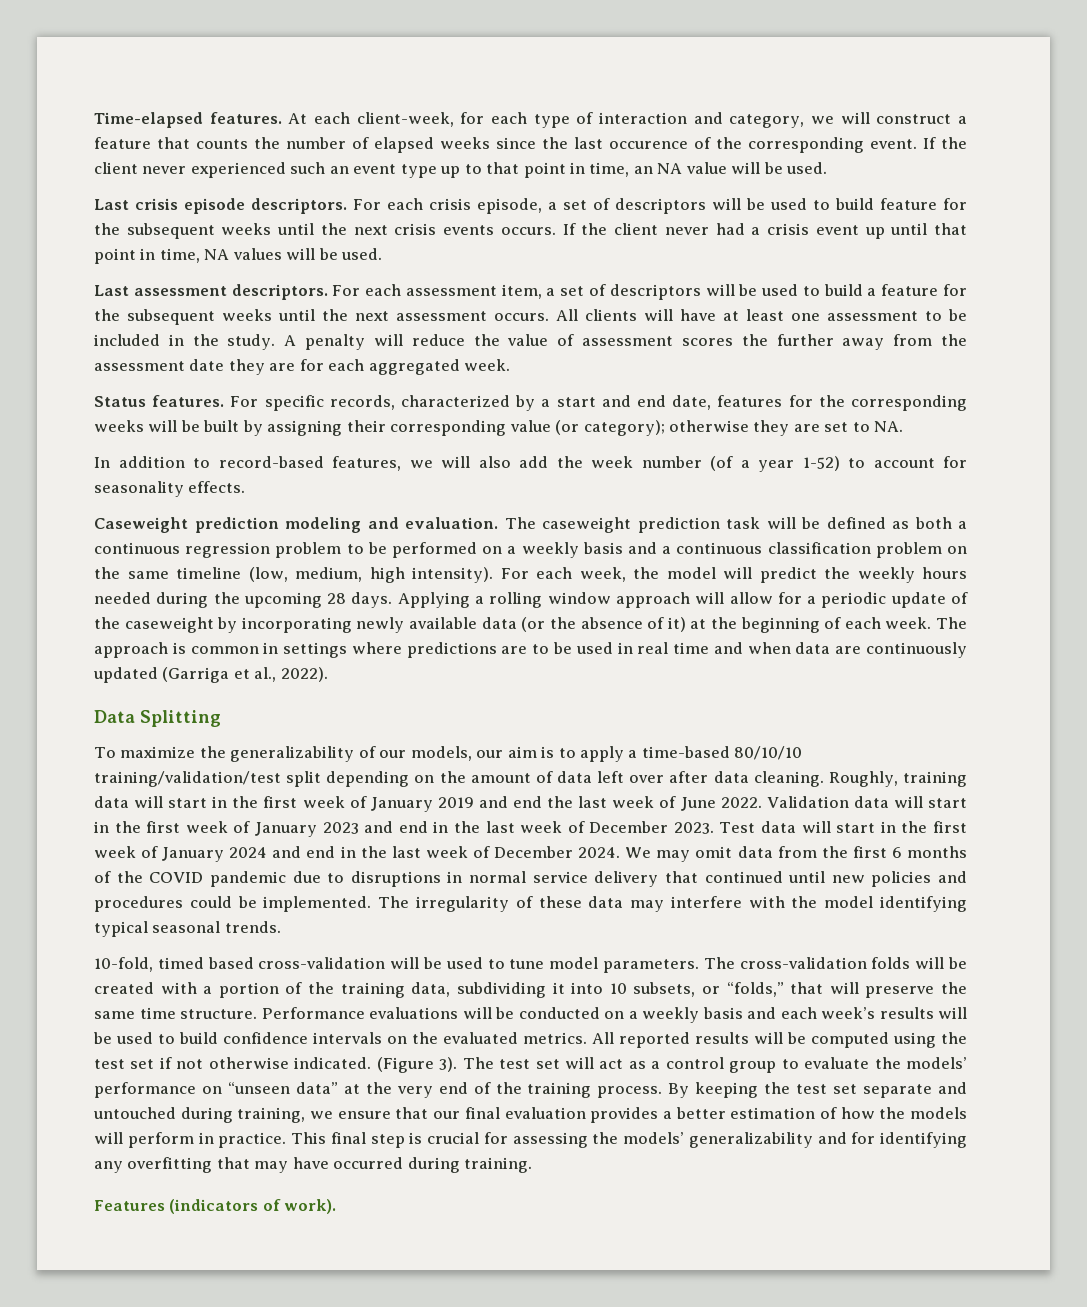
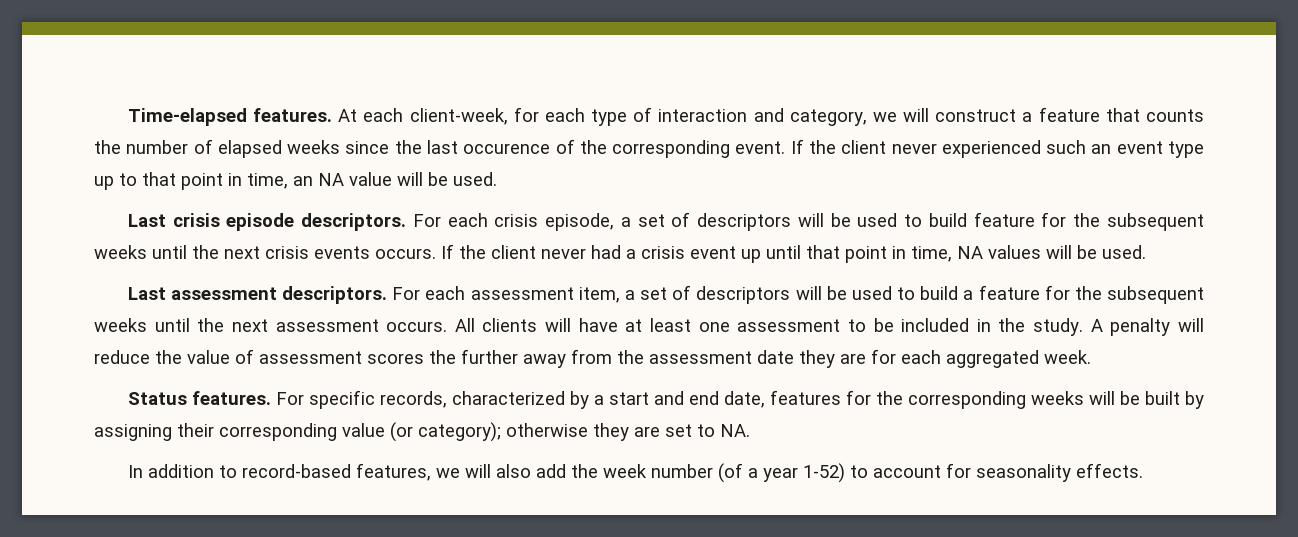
[94,517,967,533] [94,542,968,558] [94,567,967,583] [94,592,968,608] [94,617,967,633] [94,642,968,658] [93,667,328,683] [94,710,221,727] [94,746,803,762] [94,771,967,787] [94,796,967,812] [94,821,968,837] [94,846,967,862] [94,871,967,887] [94,896,968,912] [94,921,281,937] [94,957,967,973] [94,982,967,998] [94,1007,967,1023] [93,1032,967,1048] [94,1057,968,1073] [94,1082,968,1098] [93,1107,967,1123] [94,1132,967,1148] [94,1157,533,1173] [94,1199,337,1214] // Caseweight prediction modeling and evaluation. The caseweight prediction task will be defined as both a continuous regression problem to be performed on a weekly basis and a continuous classification problem on the same timeline (low, medium, high intensity). For each week, the model will predict the weekly hours needed during the upcoming 28 days. Applying a rolling window approach will allow for a periodic update of the caseweight by incorporating newly available data (or the absence of it) at the beginning of each week. The approach is common in settings where predictions are to be used in real time and when data are continuously updated (Garriga et al., 2022). // Data Splitting // To maximize the generalizability of our models, our aim is to apply a time-based 80/10/10 training/validation/test split depending on the amount of data left over after data cleaning. Roughly, training data will start in the first week of January 2019 and end the last week of June 2022. Validation data will start in the first week of January 2023 and end in the last week of December 2023. Test data will start in the first week of January 2024 and end in the last week of December 2024. We may omit data from the first 6 months of the COVID pandemic due to disruptions in normal service delivery that continued until new policies and procedures could be implemented. The irregularity of these data may interfere with the model identifying typical seasonal trends. // 10-fold, timed based cross-validation will be used to tune model parameters. The cross-validation folds will be created with a portion of the training data, subdividing it into 10 subsets, or “folds,” that will preserve the same time structure. Performance evaluations will be conducted on a weekly basis and each week’s results will be used to build confidence intervals on the evaluated metrics. All reported results will be computed using the test set if not otherwise indicated. (Figure 3). The test set will act as a control group to evaluate the models’ performance on “unseen data” at the very end of the training process. By keeping the test set separate and untouched during training, we ensure that our final evaluation provides a better estimation of how the models will perform in practice. This final step is crucial for assessing the models’ generalizability and for identifying any overfitting that may have occurred during training. // Features (indicators of work). -> (1143, 470) none

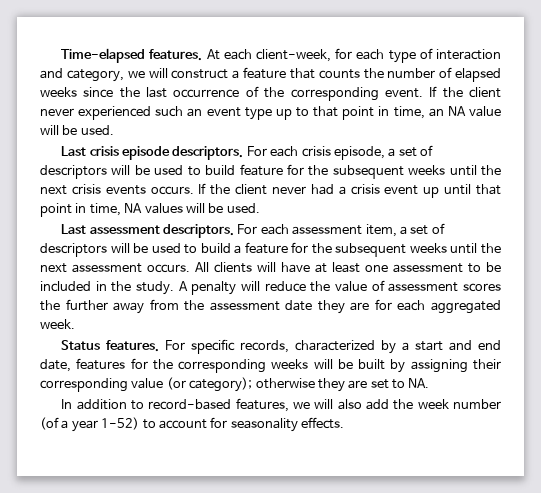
[463,143,551,154] occurence -> [173,89,240,98] occurrence

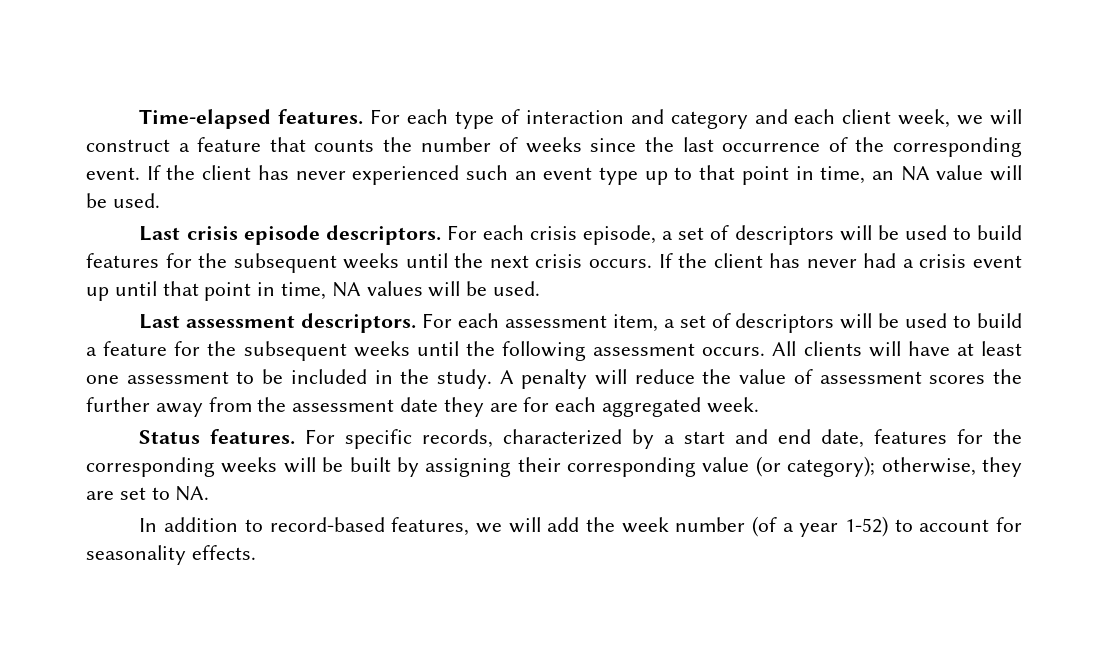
[206,48,353,62] At each client-week, for -> [370,109,401,124] For
[66,69,124,82] category, -> [670,109,951,129] category and each client week,
[454,68,501,82] elapsed -> (519, 144) none
(502, 92) none -> [257,165,289,180] has
[239,164,283,176] feature -> [86,253,159,268] features
[105,185,146,195] events -> (583, 261) none
(268, 189) none -> [769,253,801,268] has
[40,263,67,273] next -> [502,341,586,361] following
[255,378,315,389] otherwise -> [881,457,976,476] otherwise,
[337,399,362,410] also -> (541, 525) none

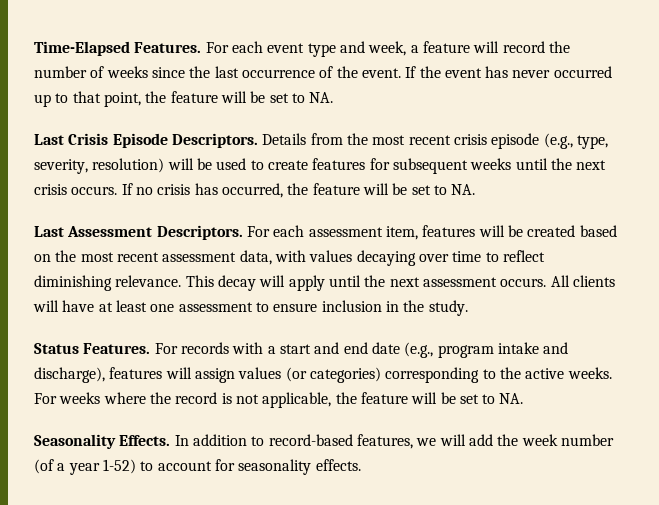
[139,109,1023,129] [86,137,375,152] Time-elapsed features. For each type of interaction and category and each client week, we will construct a feature that counts -> [34,41,545,57] Time-Elapsed Features. For each event type and week, a feature will record
[893,137,1023,157] corresponding -> (358, 72) none
[202,165,1023,185] [86,193,160,208] [139,225,1022,245] [86,253,228,268] client has never experienced such an event type up to that point in time, an NA value will be used. // Last crisis episode descriptors. For each crisis episode, a set of descriptors will be used to build features for the -> [444,66,612,78] [34,91,334,107] [34,133,608,149] [34,158,390,174] event has never occurred up to that point, the feature will be set to NA. // Last Crisis Episode Descriptors. Details from the most recent crisis episode (e.g., type, severity, resolution) will be used to create features for
[678,253,1022,268] [86,281,541,301] [139,313,417,333] the client has never had a crisis event up until that point in time, NA values will be used. // Last assessment descriptors. -> [135,183,476,198] [34,225,243,240] no crisis has occurred, the feature will be set to NA. // Last Assessment Descriptors.
[663,313,1022,333] [86,341,586,361] a set of descriptors will be used to build a feature for the subsequent weeks until the following -> [422,225,617,237] [34,250,545,266] [34,275,420,291] features will be created based on the most recent assessment data, with values decaying over time to reflect diminishing relevance. This decay will apply until the next
[262,369,367,384] be included -> [273,300,382,312] ensure inclusion
[499,369,1023,389] [86,397,759,417] [139,429,1023,449] [86,456,1022,477] [86,486,210,501] A penalty will reduce the value of assessment scores the further away from the assessment date they are for each aggregated week. // Status features. For specific records, characterized by a start and end date, features for the corresponding weeks will be built by assigning their corresponding value (or category); otherwise, they are set to NA. // -> [34,342,569,358] [34,367,612,383] [34,392,524,408] [34,434,171,449] // Status Features. For records with a start and end date (e.g., program intake and discharge), features will assign values (or categories) corresponding to the active weeks. For weeks where the record is not applicable, the feature will be set to NA. // Seasonality Effects.

